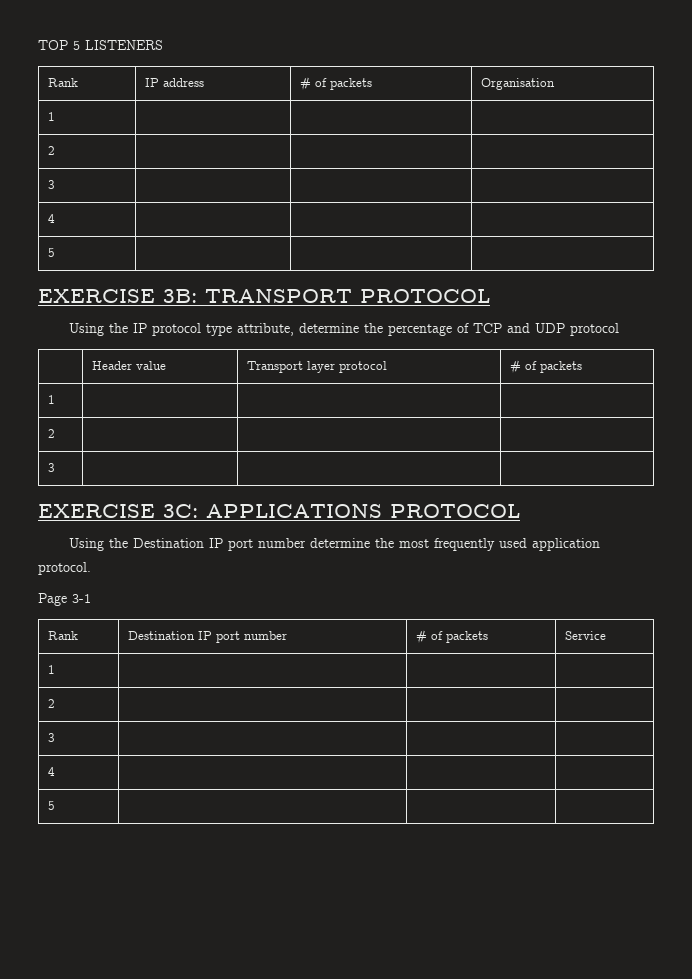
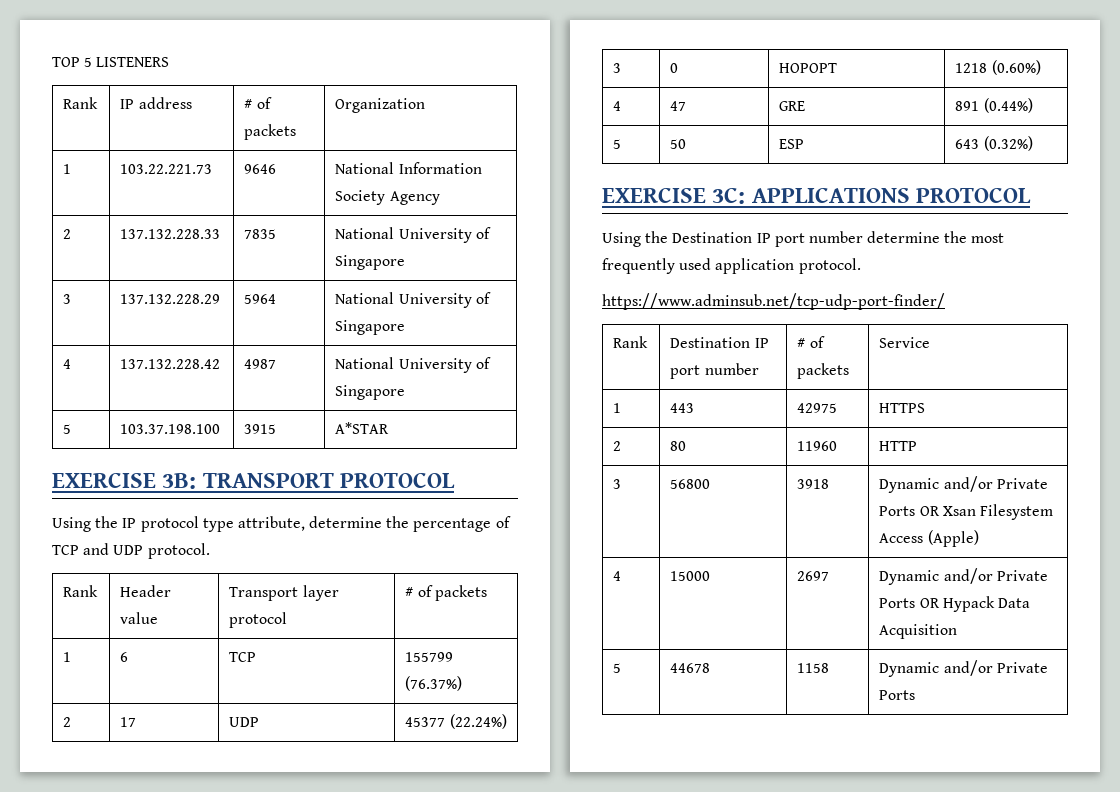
[480,78,555,90] [47,112,55,121] [47,146,55,155] [47,180,55,189] [47,214,55,223] [47,248,55,257] Organisation // 1 | | | // 2 | | | // 3 | | | // 4 | | | // 5 | | | -> [335,98,426,113] [63,164,72,174] [120,164,213,174] [244,164,277,174] [335,162,482,174] [335,190,440,205] [63,229,72,239] [120,229,221,239] [244,229,277,239] [335,227,491,243] [335,255,406,270] [63,294,72,304] [120,294,221,304] [244,294,277,304] [335,292,491,308] [335,320,406,335] [63,359,72,369] [120,359,221,369] [244,359,277,369] [335,357,491,373] [335,385,406,400] [63,424,72,434] [120,424,221,434] [244,424,277,434] [335,422,390,434] Organization // 1 | 103.22.221.73 | 9646 | National Information Society Agency // 2 | 137.132.228.33 | 7835 | National University of Singapore // 3 | 137.132.228.29 | 5964 | National University of Singapore // 4 | 137.132.228.42 | 4987 | National University of Singapore // 5 | 103.37.198.100 | 3915 | A*STAR
[569,323,619,336] protocol // -> [147,543,210,559] [63,585,99,597] protocol. // Rank
[47,429,55,438] [47,463,55,472] | | // 2 | | | // 3 | | | -> [120,652,129,662] [229,652,257,662] [405,652,454,662] [405,676,463,691] [63,717,72,727] [120,717,137,727] [229,717,260,727] [405,714,507,729] [613,63,622,73] [670,63,679,73] [779,63,838,73] [955,60,1041,75] [613,101,622,111] [670,101,687,111] [779,101,806,111] [955,98,1033,113] [613,139,622,149] [670,139,687,149] [779,139,805,149] [955,136,1033,151] 6 | TCP | 155799 (76.37%) // 2 | 17 | UDP | 45377 (22.24%) // 3 | 0 | HOPOPT | 1218 (0.60%) // 4 | 47 | GRE | 891 (0.44%) // 5 | 50 | ESP | 643 (0.32%)
[38,593,91,606] Page 3-1 -> [602,293,945,310] https://www.adminsub.net/tcp-udp-port-finder/
[47,699,55,708] [47,733,55,742] [47,767,55,776] [47,801,55,810] | | // 2 | | | // 3 | | | // 4 | | | // 5 | | | -> [670,403,695,413] [797,403,838,413] [879,403,926,413] [613,441,622,451] [670,441,687,451] [797,441,838,451] [879,441,918,451] [613,479,622,489] [670,479,711,489] [797,479,830,489] [879,476,1048,493] [879,504,1053,520] [879,530,979,547] [613,571,622,581] [670,571,711,581] [797,571,830,581] [879,568,1048,585] [879,596,1030,612] [879,624,958,639] [613,663,622,673] [670,663,711,673] [797,663,830,673] [879,660,1048,677] [879,690,916,700] 443 | 42975 | HTTPS // 2 | 80 | 11960 | HTTP // 3 | 56800 | 3918 | Dynamic and/or Private Ports OR Xsan Filesystem Access (Apple) // 4 | 15000 | 2697 | Dynamic and/or Private Ports OR Hypack Data Acquisition // 5 | 44678 | 1158 | Dynamic and/or Private Ports

